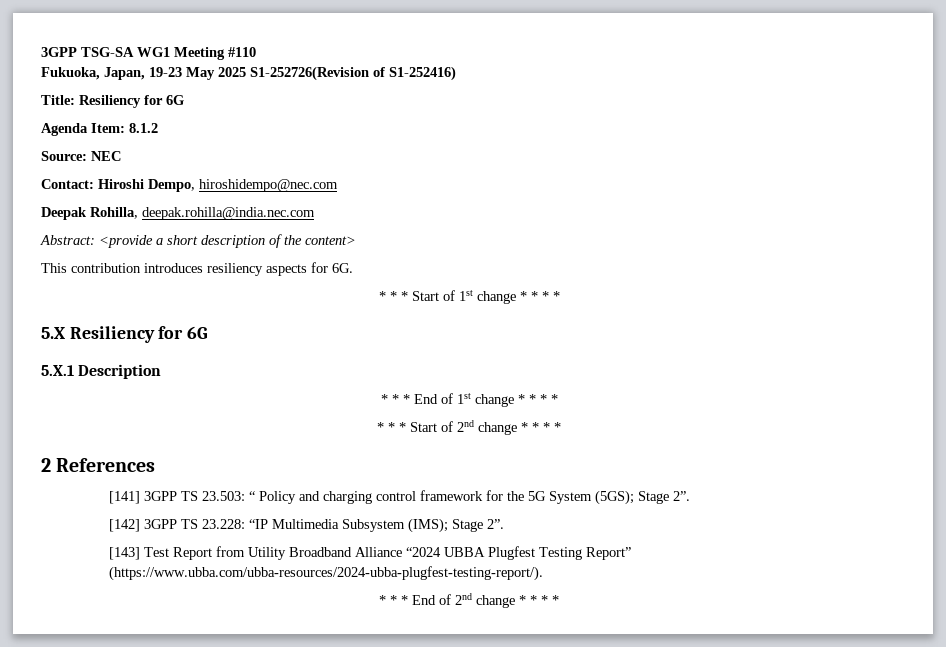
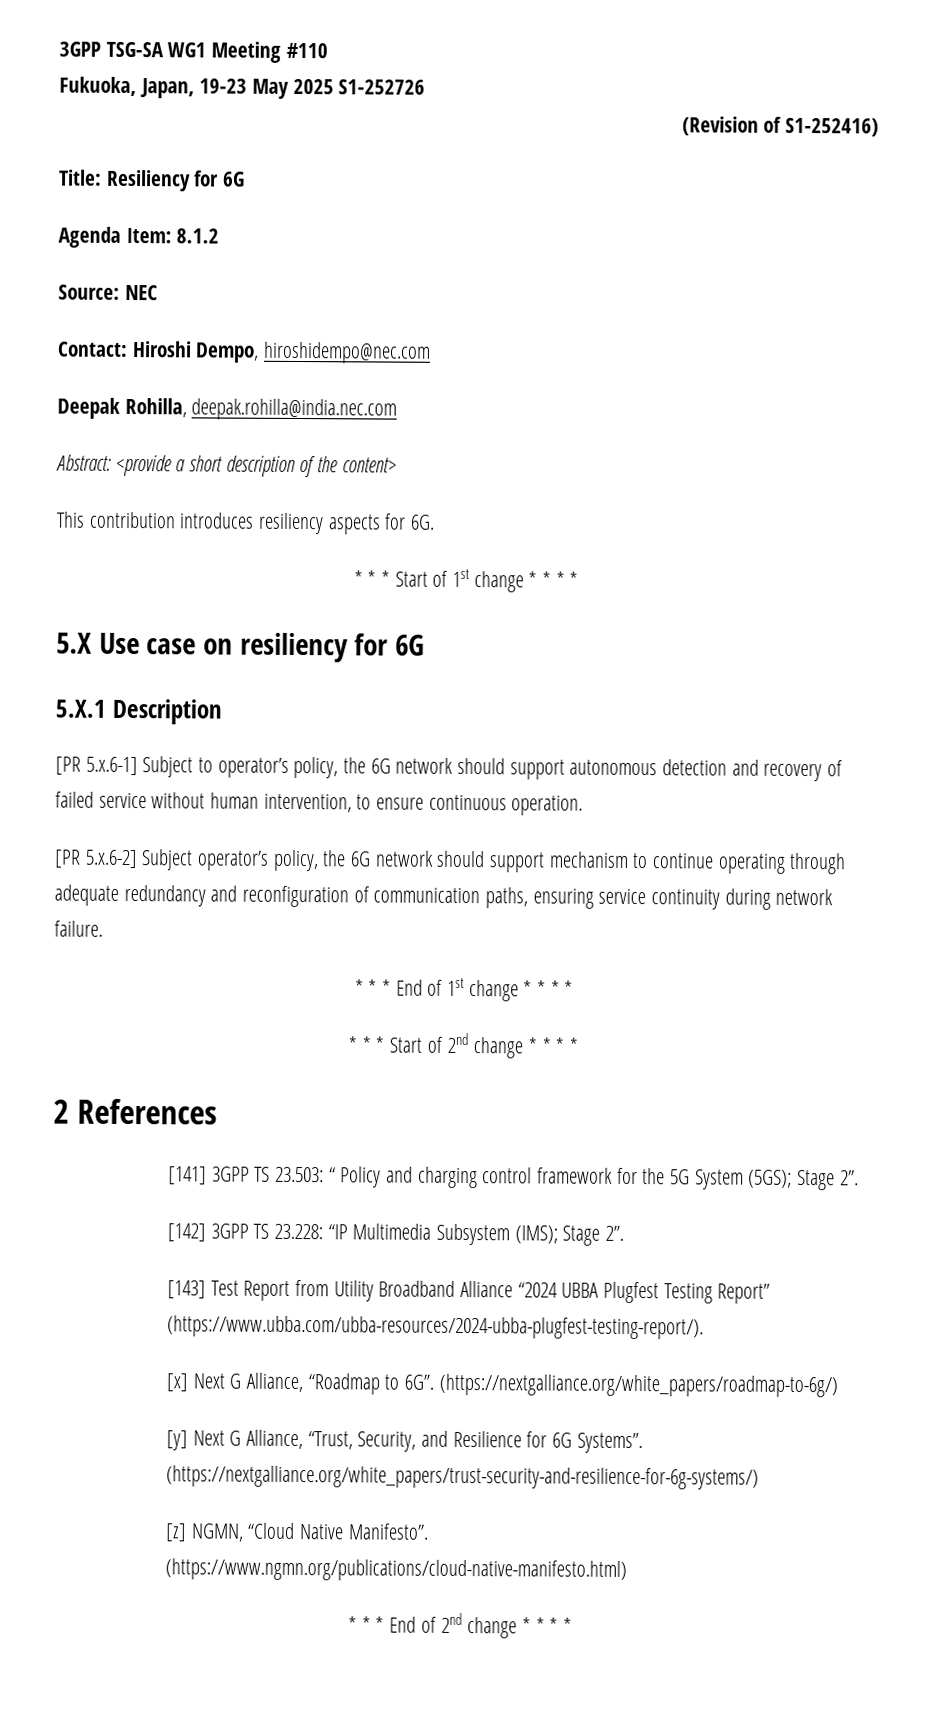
[250,66,369,81] S1-252726(Revision -> [338,79,426,95] [681,116,759,136] S1-252726 // (Revision
[69,326,155,343] Resiliency -> [98,632,348,663] Use case on resiliency
(162, 371) none -> [55,756,844,782] [55,791,584,816] [54,849,847,875] [54,884,834,910] [54,920,103,937] // [PR 5.x.6-1] Subject to operator’s policy, the 6G network should support autonomous detection and recovery of failed service without human intervention, to ensure continuous operation. // [PR 5.x.6-2] Subject operator’s policy, the 6G network should support mechanism to continue operating through adequate redundancy and reconfiguration of communication paths, ensuring service continuity during network failure.
(543, 573) none -> [165,1372,838,1398] [165,1429,643,1454] [165,1465,759,1490] [164,1522,429,1542] [164,1558,627,1582] // [x] Next G Alliance, “Roadmap to 6G”. (https://nextgalliance.org/white_papers/roadmap-to-6g/) // [y] Next G Alliance, “Trust, Security, and Resilience for 6G Systems”. (https://nextgalliance.org/white_papers/trust-security-and-resilience-for-6g-systems/) // [z] NGMN, “Cloud Native Manifesto”. (https://www.ngmn.org/publications/cloud-native-manifesto.html)

